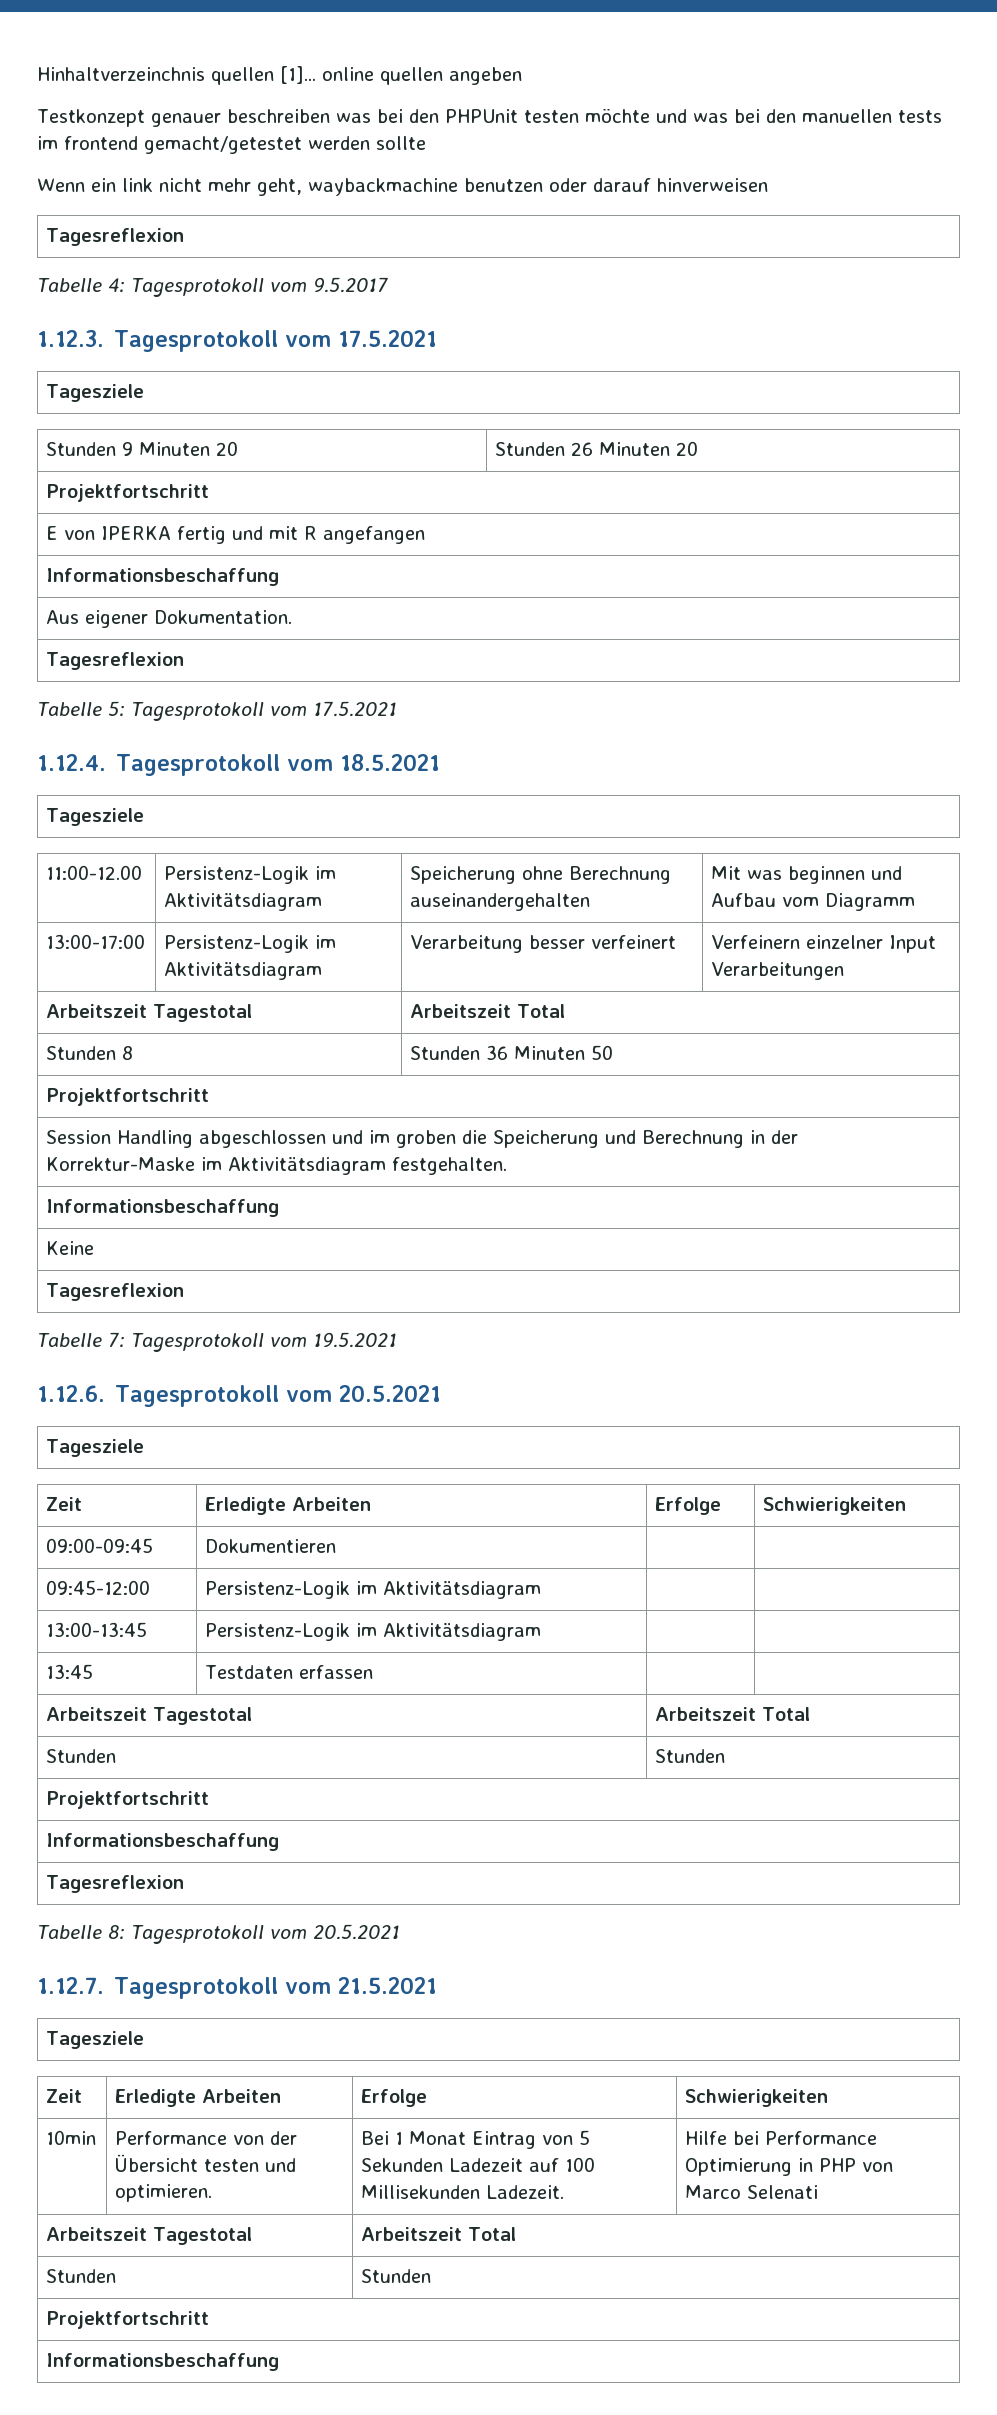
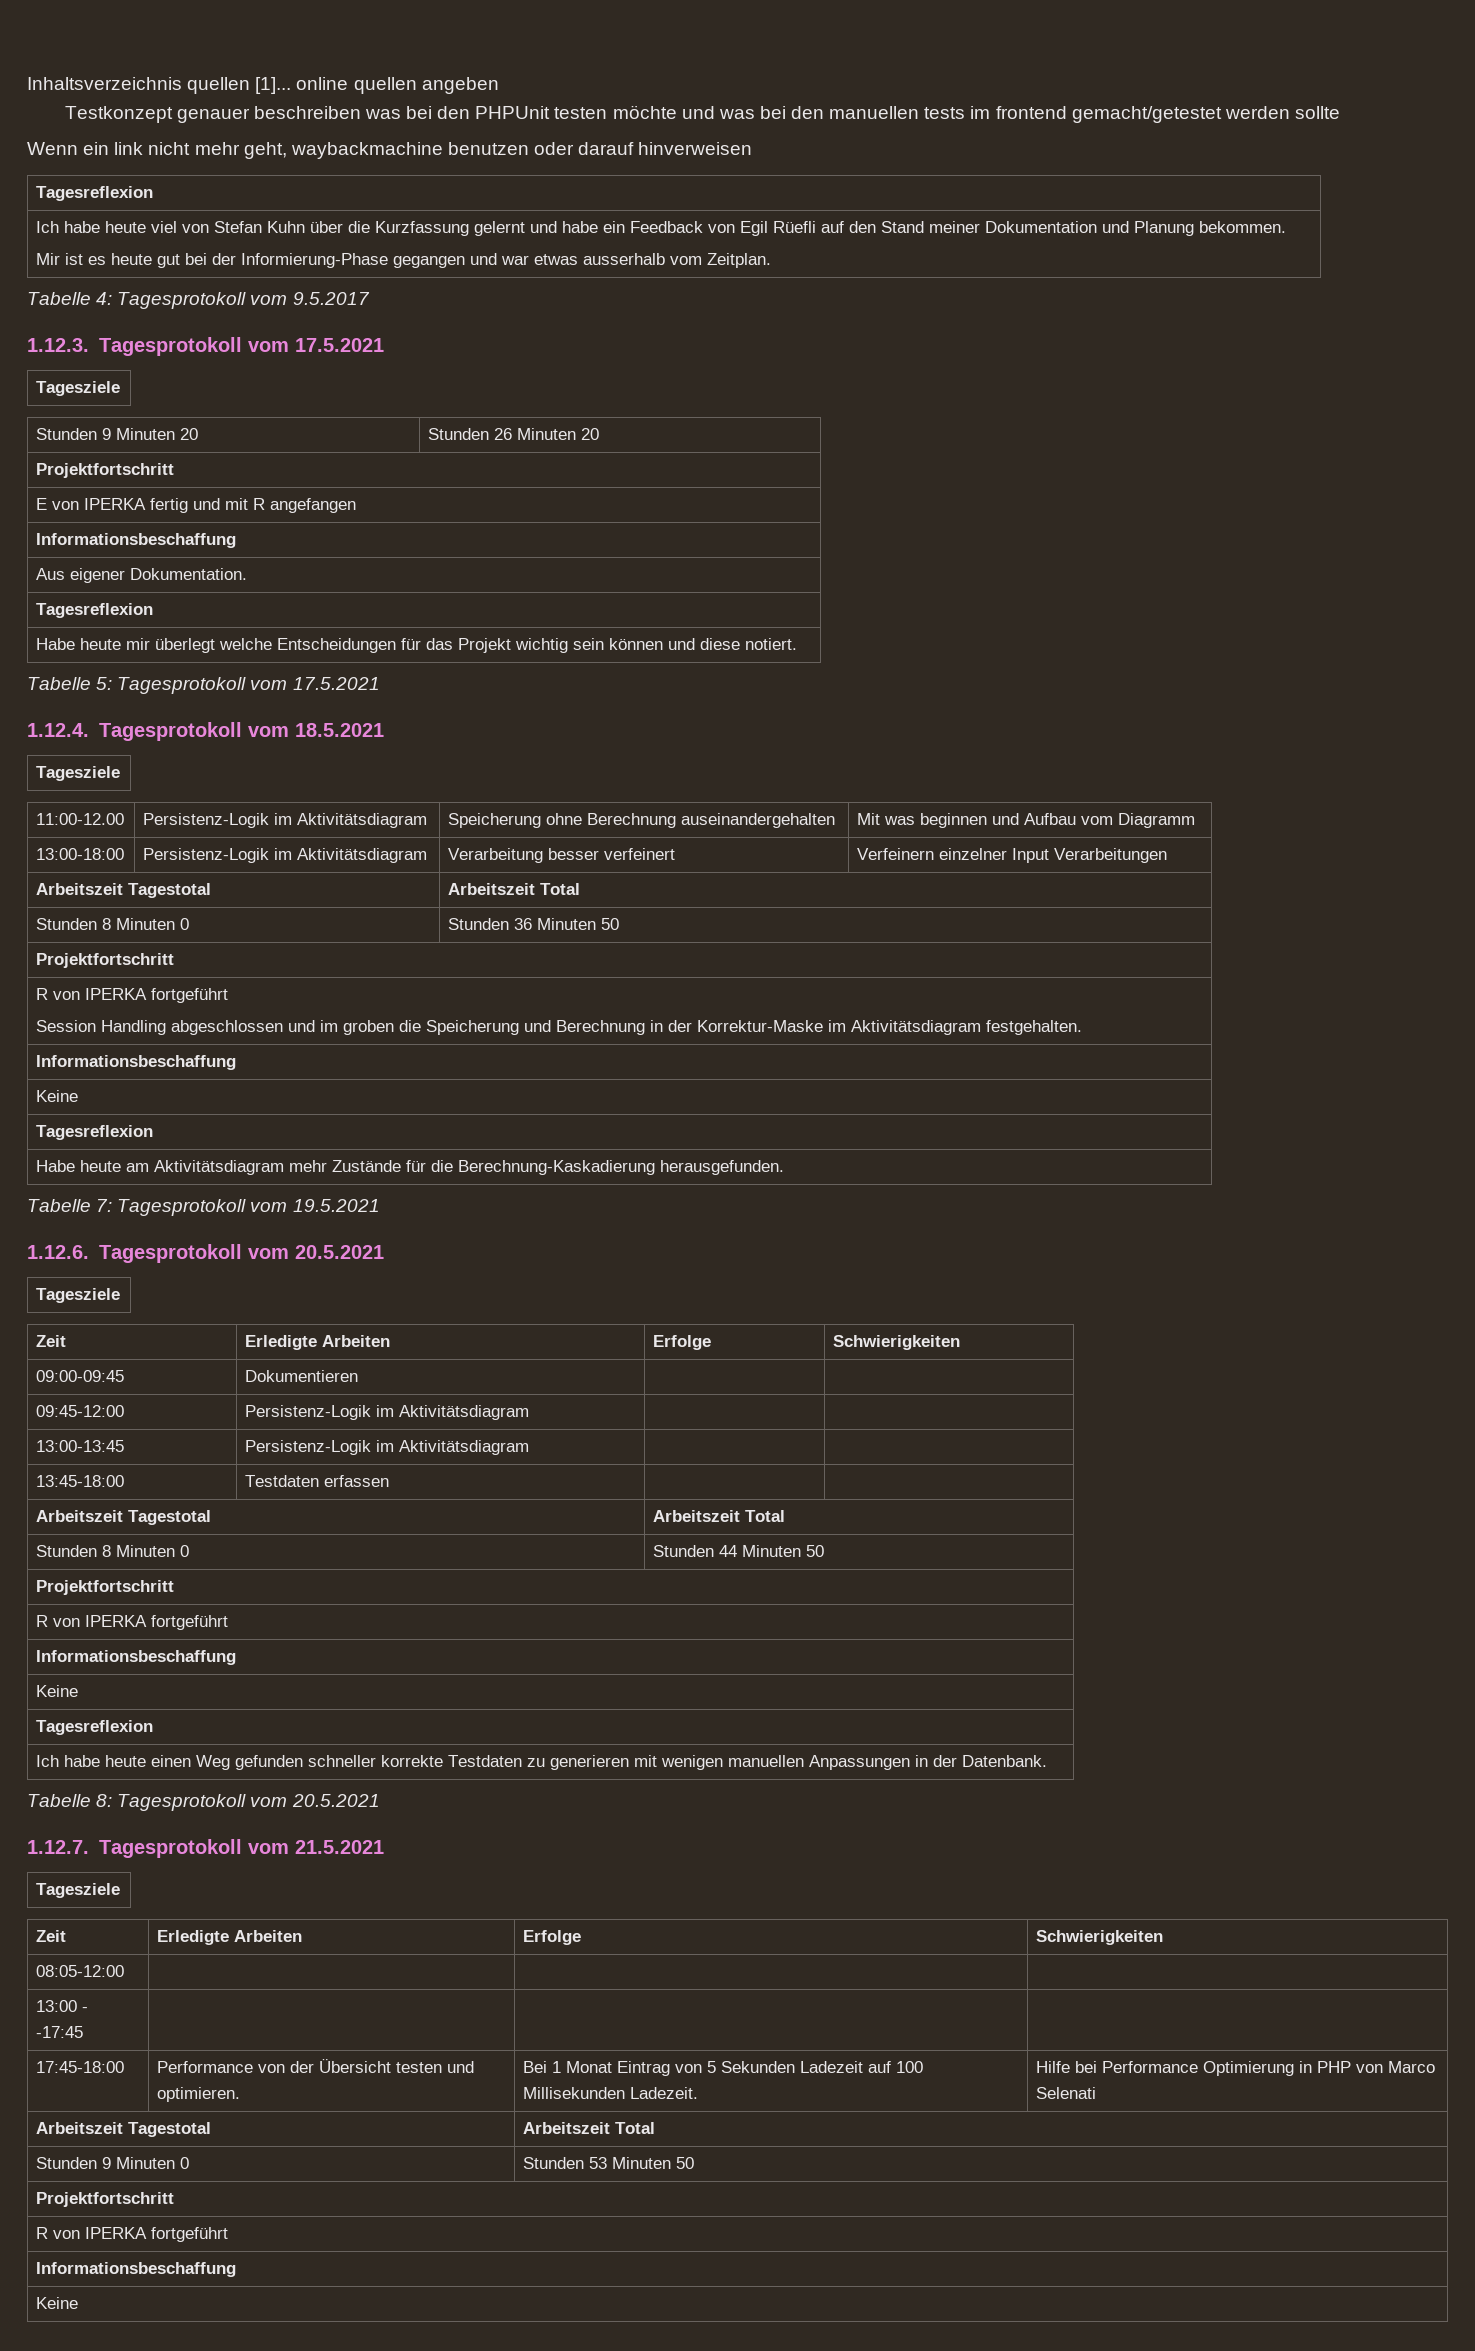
[37,67,205,81] Hinhaltverzeinchnis -> [27,77,182,90] Inhaltsverzeichnis
(185, 237) none -> [36,221,1287,236] [36,253,772,268] // Ich habe heute viel von Stefan Kuhn über die Kurzfassung gelernt und habe ein Feedback von Egil Rüefli auf den Stand meiner Dokumentation und Planung bekommen. // Mir ist es heute gut bei der Informierung-Phase gegangen und war etwas ausserhalb vom Zeitplan.
(185, 661) none -> [36,638,798,653] // Habe heute mir überlegt welche Entscheidungen für das Projekt wichtig sein können und diese notiert.
[46,934,146,949] 13:00-17:00 -> [36,848,125,860] 13:00-18:00
(134, 1053) none -> [116,918,190,930] Minuten 0
(210, 1097) none -> [36,988,229,1003] R von IPERKA fortgeführt //
(185, 1292) none -> [36,1160,785,1175] // Habe heute am Aktivitätsdiagram mehr Zustände für die Berechnung-Kaskadierung herausgefunden.
[46,1664,94,1679] 13:45 -> [36,1475,125,1487] 13:45-18:00
[655,1749,726,1763] [46,1791,210,1809] [46,1833,280,1851] [46,1875,185,1893] | Stunden // Projektfortschritt // Informationsbeschaffung // Tagesreflexion -> [102,1545,190,1557] [653,1545,825,1557] [36,1580,175,1595] [36,1615,229,1630] [36,1650,237,1665] [36,1685,79,1697] [36,1720,154,1735] [36,1755,1048,1770] 8 Minuten 0 | Stunden 44 Minuten 50 // Projektfortschritt // R von IPERKA fortgeführt // Informationsbeschaffung // Keine // Tagesreflexion // Ich habe heute einen Weg gefunden schneller korrekte Testdaten zu generieren mit wenigen manuellen Anpassungen in der Datenbank.
[46,2130,97,2145] 10min -> [36,1965,125,1977] [36,2000,89,2012] [36,2026,84,2038] [36,2061,125,2073] 08:05-12:00 | | | // 13:00 - -17:45 | | | // 17:45-18:00
[361,2269,432,2283] [46,2311,210,2329] [46,2353,280,2371] | Stunden // Projektfortschritt // Informationsbeschaffung -> [102,2157,190,2169] [523,2157,695,2169] [36,2192,175,2207] [36,2227,229,2242] [36,2262,237,2277] [36,2297,79,2309] 9 Minuten 0 | Stunden 53 Minuten 50 // Projektfortschritt // R von IPERKA fortgeführt // Informationsbeschaffung // Keine

